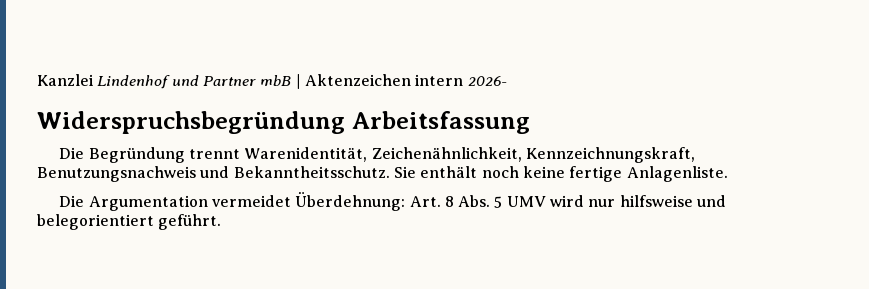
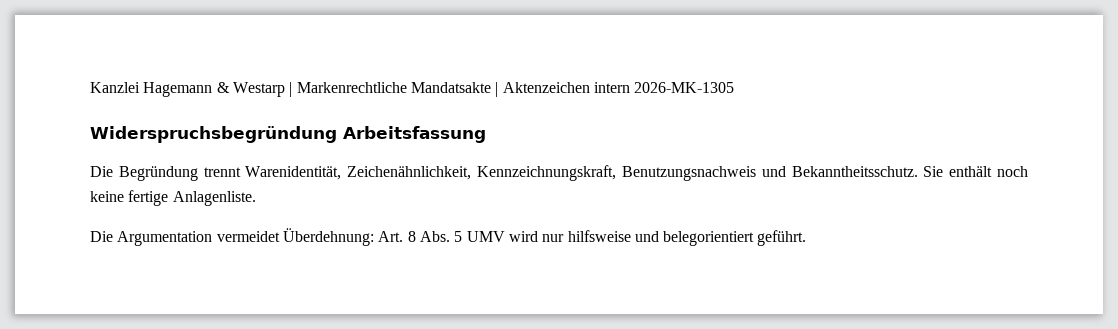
[97,75,292,89] Lindenhof und Partner mbB -> [143,82,491,97] Hagemann & Westarp | Markenrechtliche Mandatsakte
[467,76,507,86] 2026- -> [634,82,735,93] 2026-MK-1305

